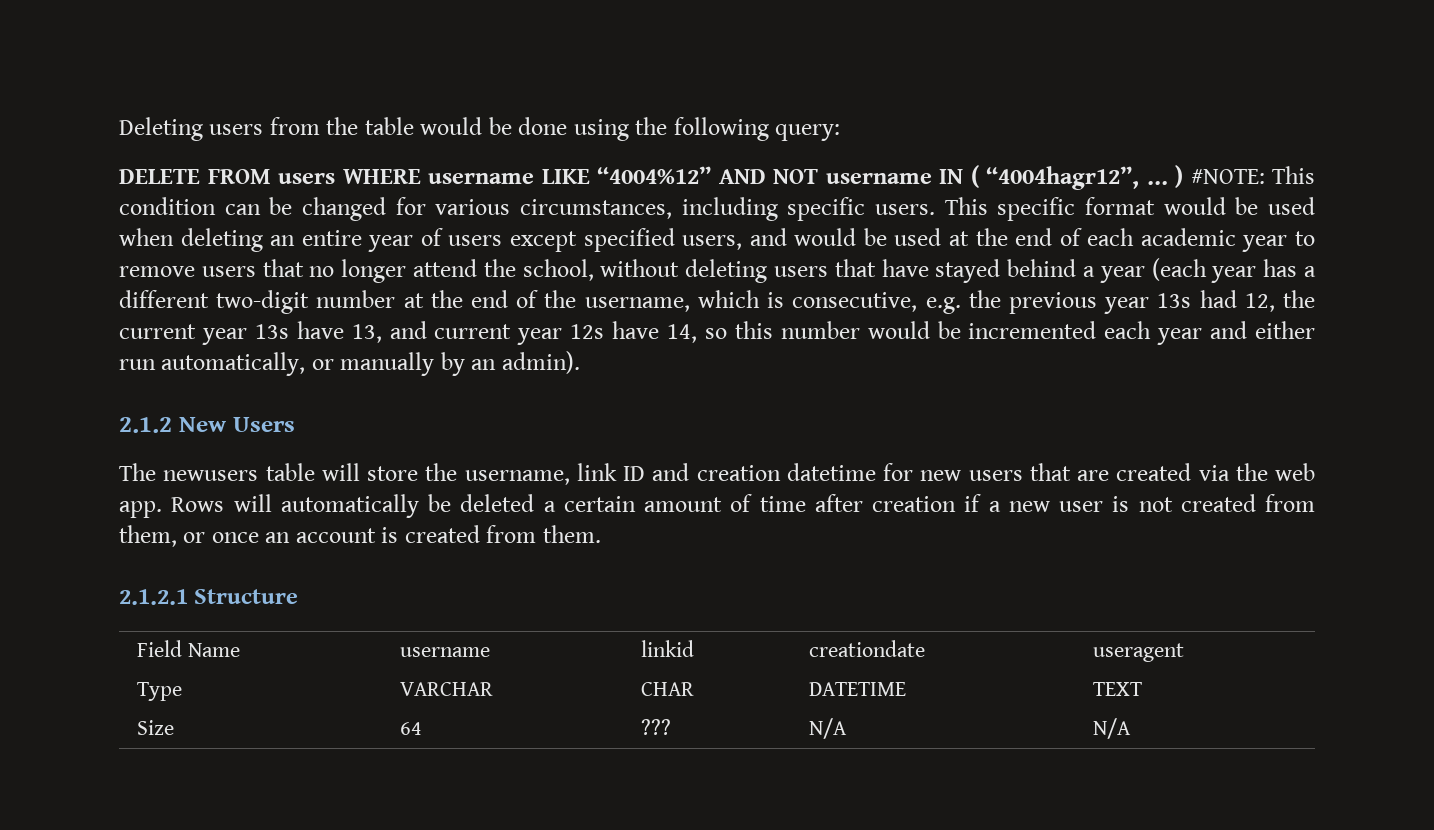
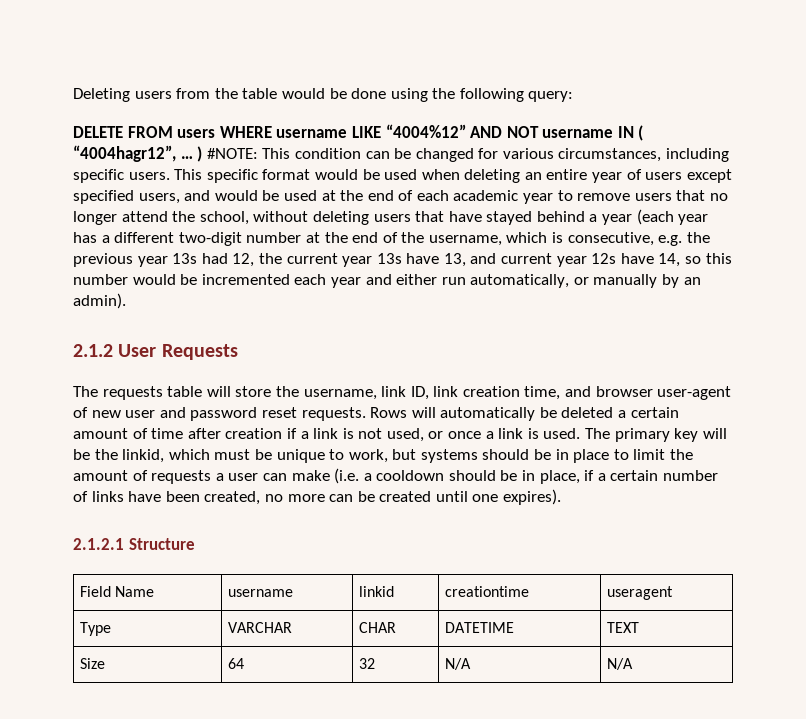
[178,417,295,432] [119,463,259,481] New Users // The newusers -> [118,344,238,360] [73,386,163,400] User Requests // The requests
[623,463,1315,481] [119,501,162,518] ID and creation datetime for new users that are created via the web app. -> [410,386,732,400] [73,407,366,421] ID, link creation time, and browser user-agent of new user and password reset requests.
[1008,494,1315,512] [119,525,601,547] new user is not created from them, or once an account is created from them. -> [313,428,727,442] [73,449,694,463] [73,468,719,484] [73,489,562,505] link is not used, or once a link is used. The primary key will be the linkid, which must be unique to work, but systems should be in place to limit the amount of requests a user can make (i.e. a cooldown should be in place, if a certain number of links have been created, no more can be created until one expires).
[809,640,926,657] creationdate -> [444,586,529,597] creationtime
[641,719,672,735] ??? -> [358,658,375,669] 32

